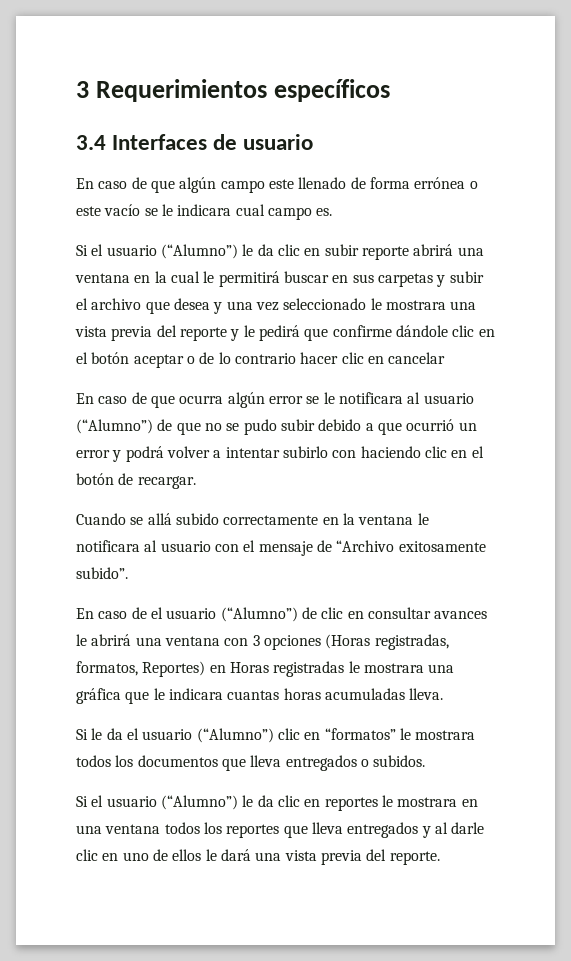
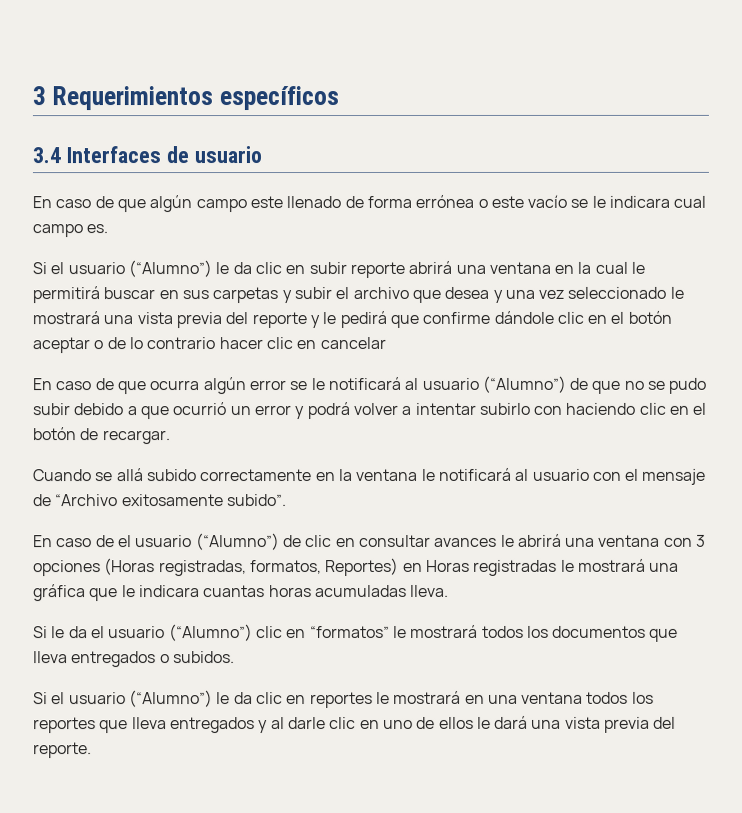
[385,300,446,310] mostrara -> [32,311,100,325] mostrará
[338,392,403,404] notificara -> [327,376,401,391] notificará
[76,540,140,552] notificara -> [438,467,512,481] notificará
[363,663,424,673] mostrara -> [577,558,646,572] mostrará
[415,730,476,740] mostrara -> [410,624,479,638] mostrará
[397,797,458,807] mostrara -> [393,690,462,704] mostrará

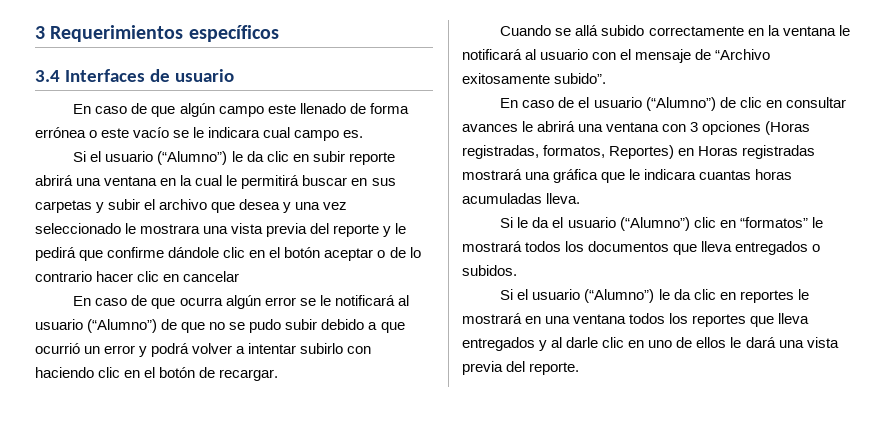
[32,311,100,325] mostrará -> [140,224,201,234] mostrara
[560,559,575,572] le -> (816, 152) none

